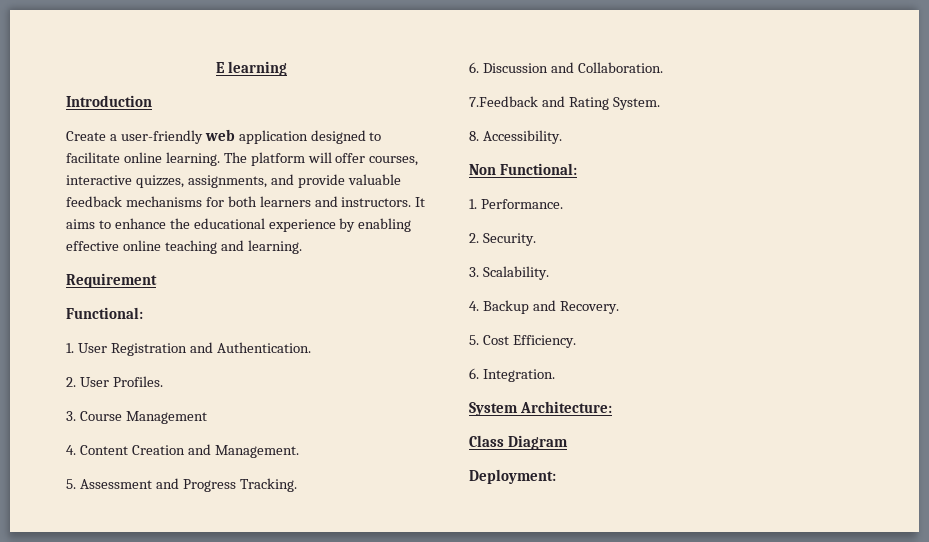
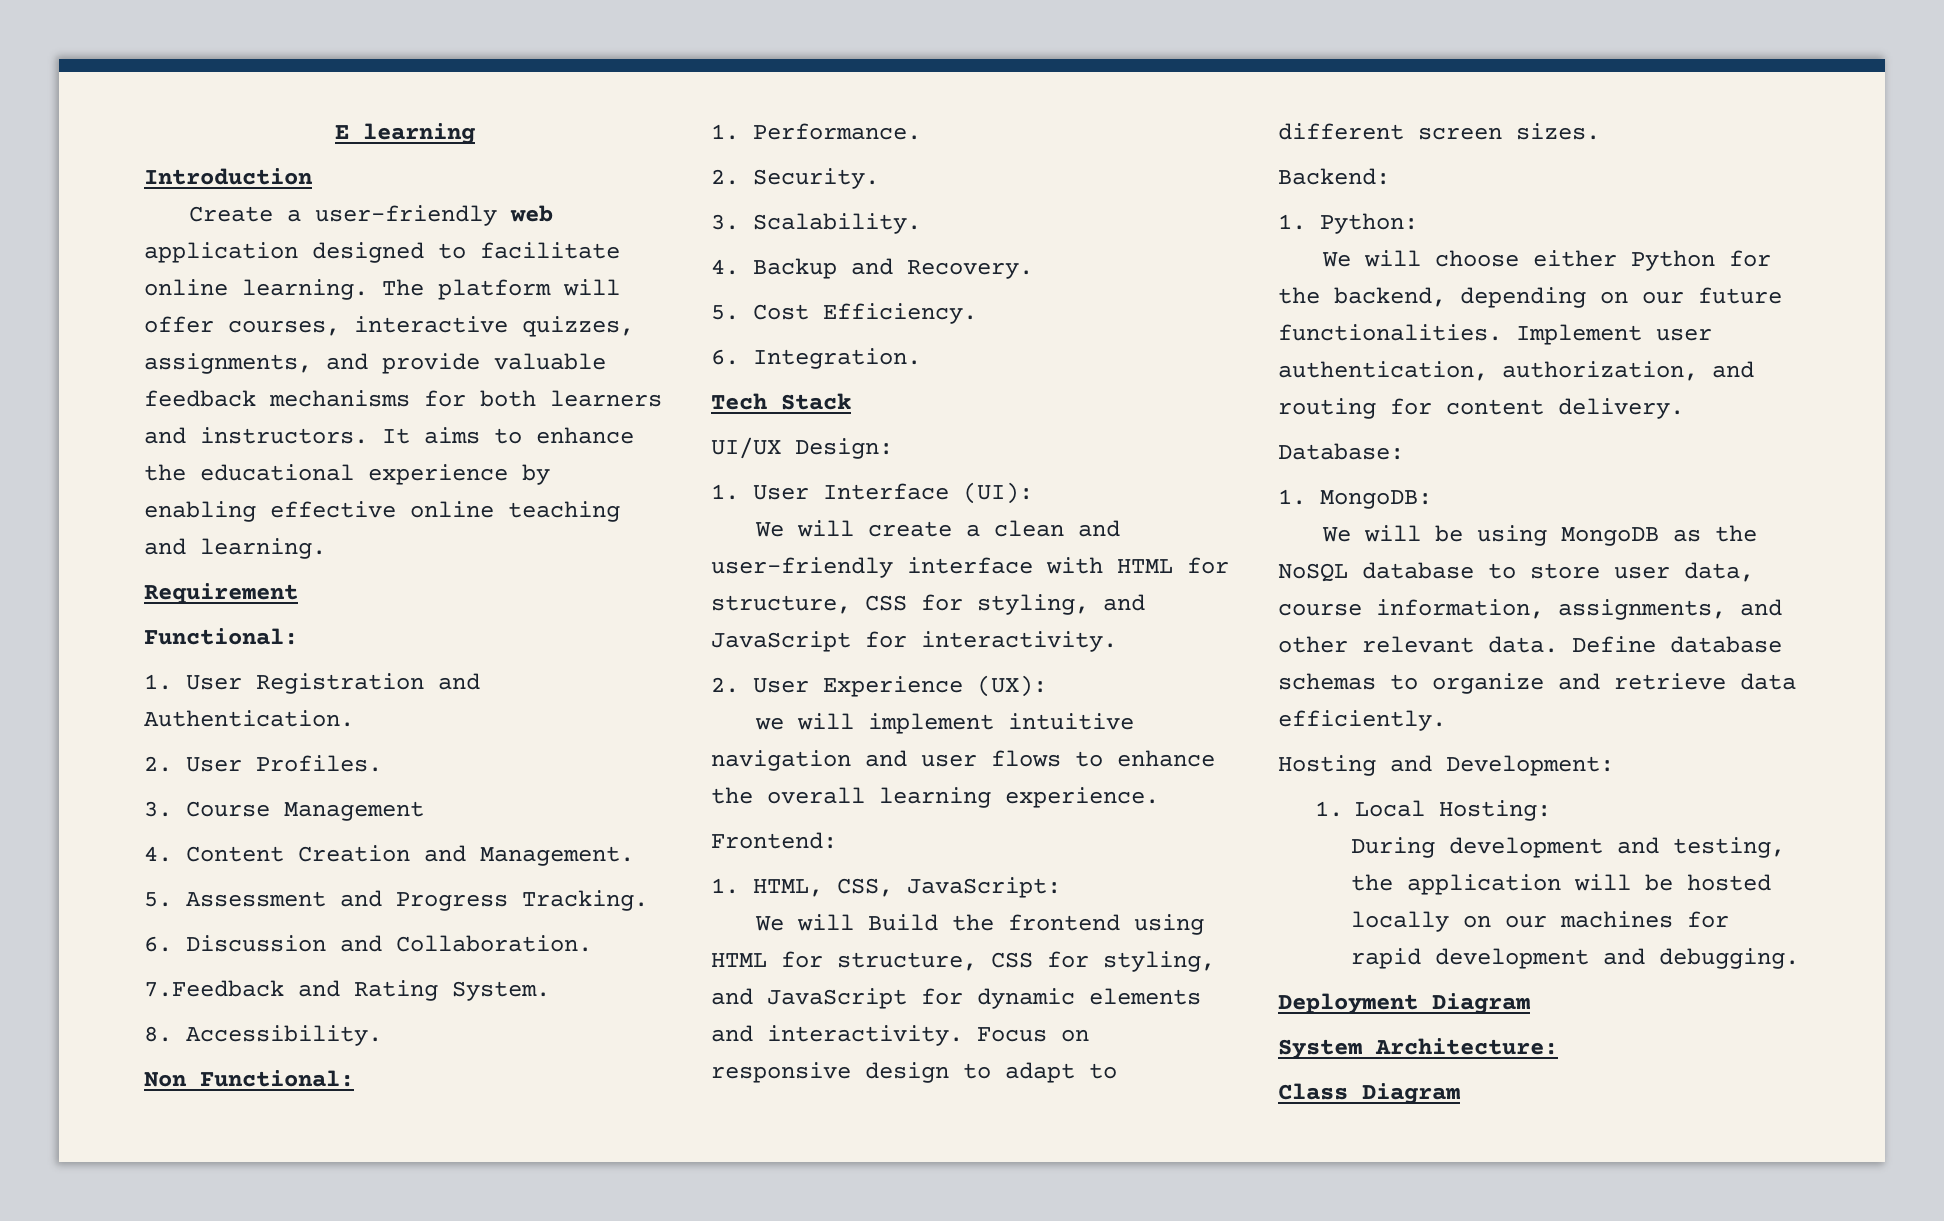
(555, 375) none -> [711,393,851,410] [711,437,893,459] [711,482,1033,504] [755,520,1121,537] [711,557,1229,578] [711,594,1145,615] [711,631,1117,652] [711,675,1047,697] [755,713,1135,734] [711,750,1215,771] [711,787,1159,808] [711,832,837,849] [711,877,1061,898] [755,914,1205,935] [711,951,1215,972] [711,988,1201,1009] [711,1025,1089,1046] [711,1062,1117,1083] [1278,123,1600,140] [1278,168,1390,185] [1278,213,1418,234] [1322,250,1772,271] [1278,287,1782,308] [1278,324,1712,345] [1278,361,1754,381] [1278,398,1684,419] [1278,443,1404,460] [1278,489,1432,509] [1322,525,1758,546] [1278,562,1754,582] [1278,599,1782,620] [1278,636,1782,653] [1278,673,1796,694] [1278,710,1446,731] [1278,755,1614,776] [1314,800,1551,821] [1351,837,1786,858] [1351,874,1772,895] [1351,911,1730,932] [1351,948,1800,969] [1278,993,1530,1014] // Tech Stack // UI/UX Design: // 1. User Interface (UI): // We will create a clean and user-friendly interface with HTML for structure, CSS for styling, and JavaScript for interactivity. // 2. User Experience (UX): // we will implement intuitive navigation and user flows to enhance the overall learning experience. // Frontend: // 1. HTML, CSS, JavaScript: // We will Build the frontend using HTML for structure, CSS for styling, and JavaScript for dynamic elements and interactivity. Focus on responsive design to adapt to different screen sizes. // Backend: // 1. Python: // We will choose either Python for the backend, depending on our future functionalities. Implement user authentication, authorization, and routing for content delivery. // Database: // 1. MongoDB: // We will be using MongoDB as the NoSQL database to store user data, course information, assignments, and other relevant data. Define database schemas to organize and retrieve data efficiently. // Hosting and Development: // 1. Local Hosting: // During development and testing, the application will be hosted locally on our machines for rapid development and debugging. // Deployment Diagram
[469,469,556,484] // Deployment: -> (1460, 1093) none

